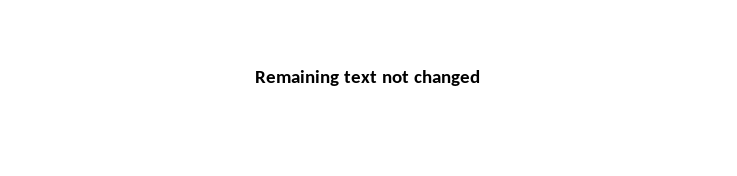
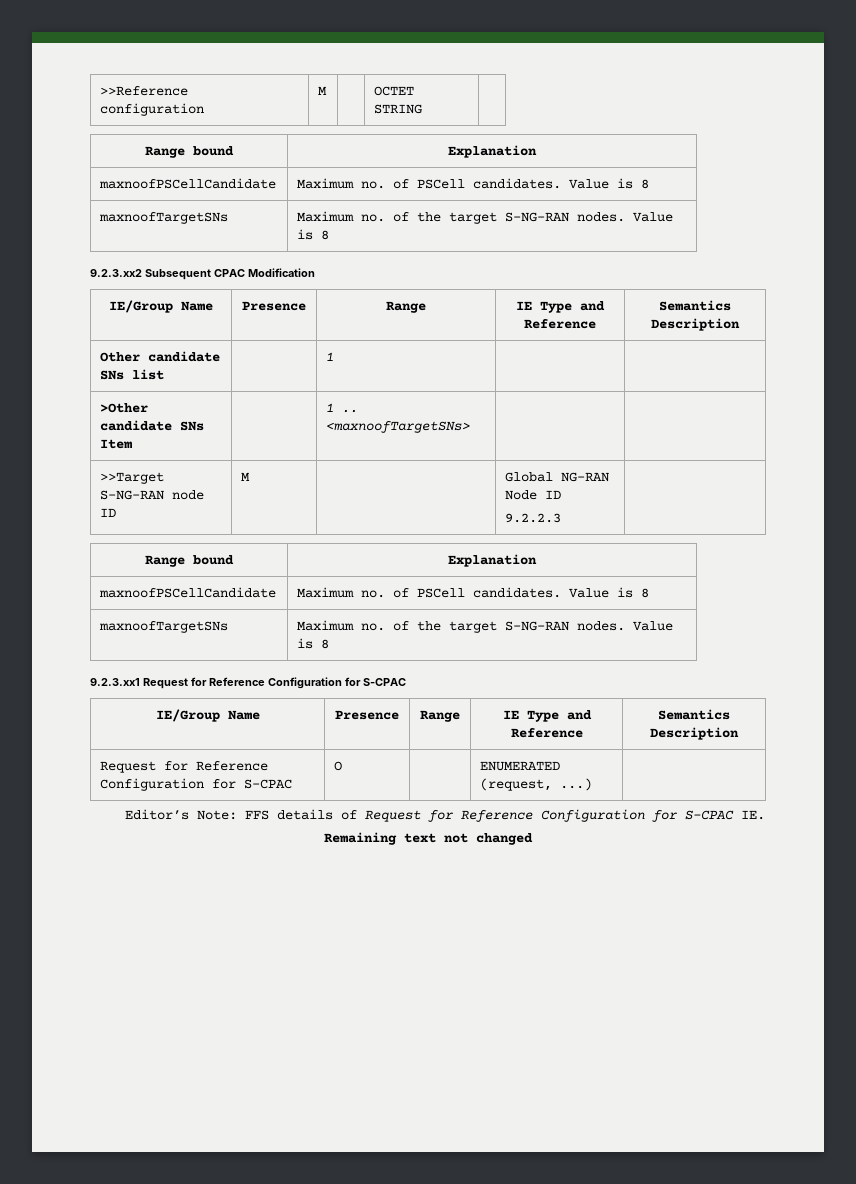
(254, 78) none -> [100,86,189,96] [100,103,205,116] [318,86,328,95] [374,86,415,96] [374,104,423,114] [145,146,234,158] [448,145,537,158] [99,178,277,189] [297,178,650,189] [99,212,229,224] [297,211,674,224] [297,229,330,240] [90,268,315,280] [109,300,213,313] [242,301,306,311] [386,301,426,313] [516,301,605,313] [524,319,596,329] [659,300,731,311] [651,318,740,331] [100,351,221,362] [100,369,165,380] [326,352,335,361] [100,403,149,413] [100,420,205,431] [100,439,133,449] [326,403,359,413] [326,421,471,433] [100,472,165,484] [100,490,205,500] [100,508,117,517] [241,472,251,481] [505,472,610,482] [505,490,562,500] [505,513,562,523] [145,555,234,567] [448,554,537,567] [99,587,277,598] [297,587,650,598] [99,621,229,633] [297,620,674,633] [297,638,330,649] [90,677,406,689] [155,709,260,722] [335,710,399,720] [420,710,460,722] [502,710,592,722] [510,728,583,738] [658,709,730,720] [650,727,739,740] [100,761,269,773] [100,778,293,791] [334,761,343,771] [480,761,561,771] [480,778,593,791] [125,809,766,822] >>Reference configuration | M | | OCTET STRING | // Range bound | Explanation // maxnoofPSCellCandidate | Maximum no. of PSCell candidates. Value is 8 // maxnoofTargetSNs | Maximum no. of the target S-NG-RAN nodes. Value is 8 // 9.2.3.xx2 Subsequent CPAC Modification // IE/Group Name | Presence | Range | IE Type and Reference | Semantics Description // Other candidate SNs list | | 1 | | // >Other candidate SNs Item | | 1 .. <maxnoofTargetSNs> | | // >>Target S-NG-RAN node ID | M | | Global NG-RAN Node ID // 9.2.2.3 | // Range bound | Explanation // maxnoofPSCellCandidate | Maximum no. of PSCell candidates. Value is 8 // maxnoofTargetSNs | Maximum no. of the target S-NG-RAN nodes. Value is 8 // 9.2.3.xx1 Request for Reference Configuration for S-CPAC // IE/Group Name | Presence | Range | IE Type and Reference | Semantics Description // Request for Reference Configuration for S-CPAC | O | | ENUMERATED (request, ...) | // Editor’s Note: FFS details of Request for Reference Configuration for S-CPAC IE. //

